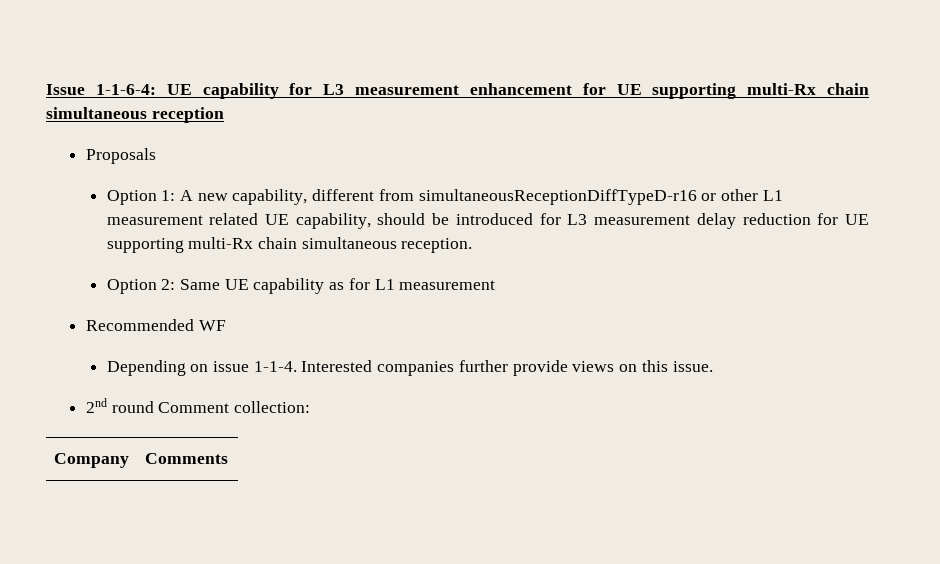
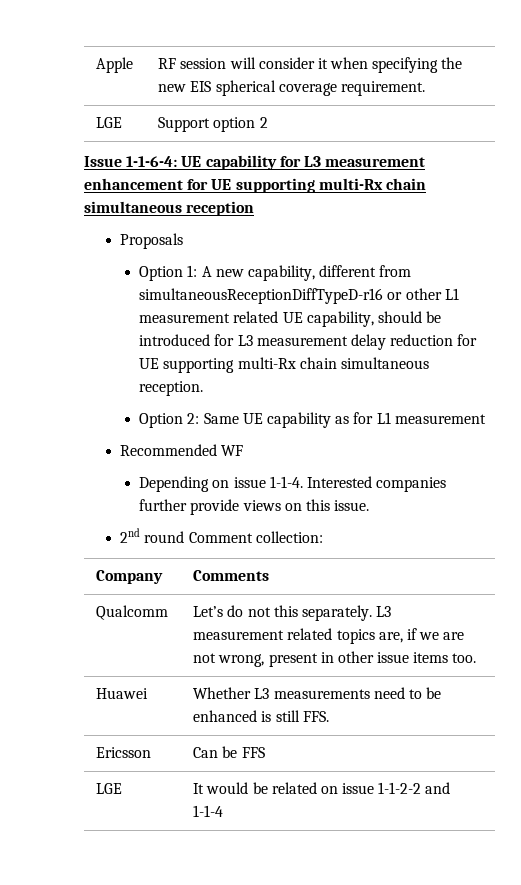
(46, 89) none -> [96,57,134,73] [158,57,463,73] [158,80,425,96] [96,117,123,128] [158,117,268,132] Apple | RF session will consider it when specifying the new EIS spherical coverage requirement. // LGE | Support option 2 //
(228, 458) none -> [96,605,169,620] [193,605,392,621] [193,628,465,644] [193,651,477,667] [96,688,149,699] [193,687,442,699] [193,710,329,722] [96,747,152,758] [193,746,265,758] [96,783,123,794] [193,782,451,794] [193,805,224,817] // Qualcomm | Let’s do not this separately. L3 measurement related topics are, if we are not wrong, present in other issue items too. // Huawei | Whether L3 measurements need to be enhanced is still FFS. // Ericsson | Can be FFS // LGE | It would be related on issue 1-1-2-2 and 1-1-4

